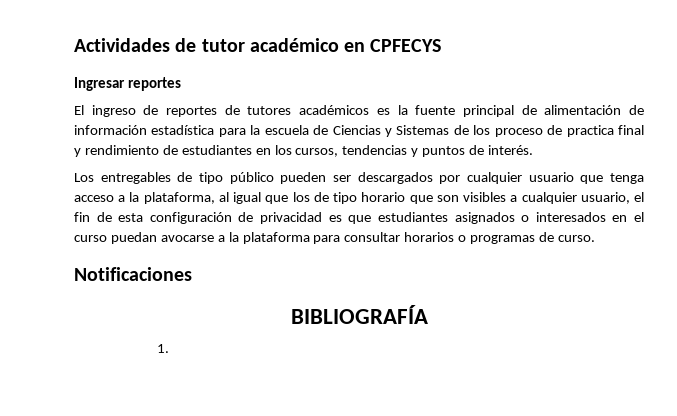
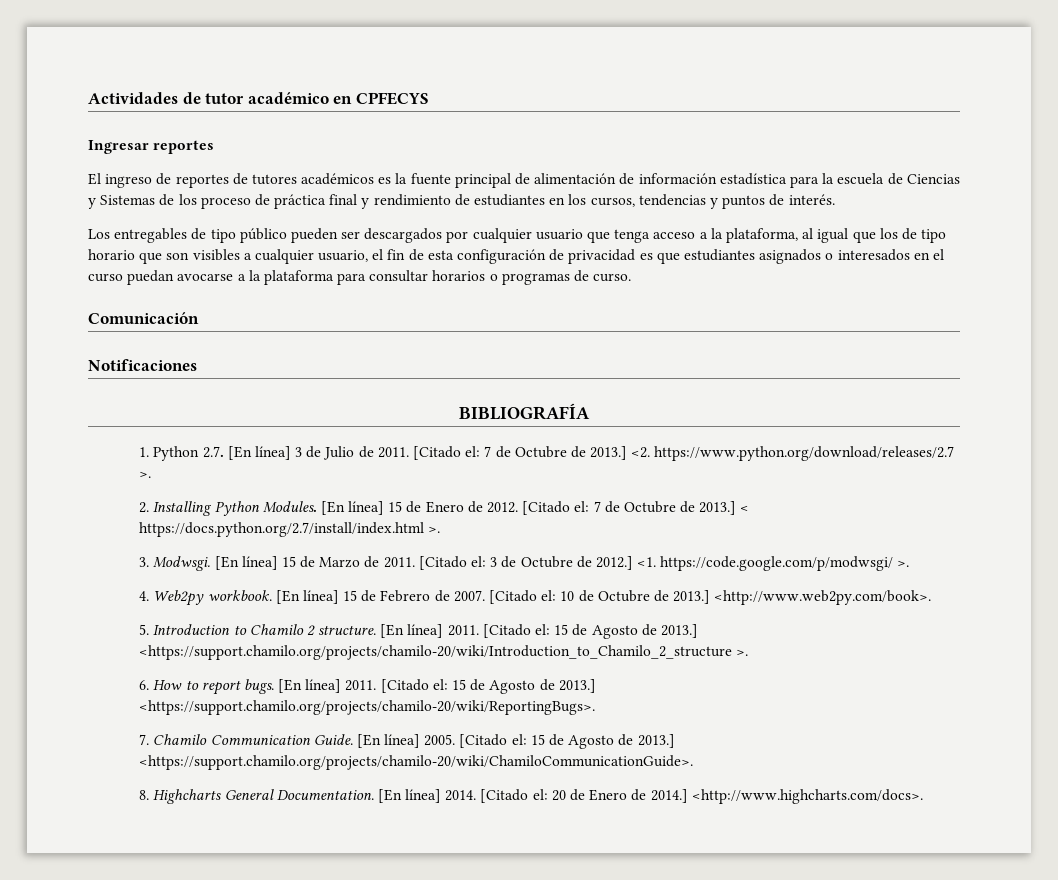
[566,125,614,137] practica -> [274,194,327,209] práctica
(595, 238) none -> [88,312,199,324] // Comunicación
(169, 348) none -> [153,446,955,461] [139,471,152,478] [139,501,750,516] [139,522,441,537] [139,556,910,571] [139,590,932,606] [139,624,698,639] [139,645,749,660] [139,679,596,695] [139,700,596,715] [139,734,675,749] [139,755,694,770] [139,789,923,804] Python 2.7. [En línea] 3 de Julio de 2011. [Citado el: 7 de Octubre de 2013.] <2. https://www.python.org/download/releases/2.7 >. // 2. Installing Python Modules. [En línea] 15 de Enero de 2012. [Citado el: 7 de Octubre de 2013.] < https://docs.python.org/2.7/install/index.html >. // 3. Modwsgi. [En línea] 15 de Marzo de 2011. [Citado el: 3 de Octubre de 2012.] <1. https://code.google.com/p/modwsgi/ >. // 4. Web2py workbook. [En línea] 15 de Febrero de 2007. [Citado el: 10 de Octubre de 2013.] <http://www.web2py.com/book>. // 5. Introduction to Chamilo 2 structure. [En línea] 2011. [Citado el: 15 de Agosto de 2013.] <https://support.chamilo.org/projects/chamilo-20/wiki/Introduction_to_Chamilo_2_structure >. // 6. How to report bugs. [En línea] 2011. [Citado el: 15 de Agosto de 2013.] <https://support.chamilo.org/projects/chamilo-20/wiki/ReportingBugs>. // 7. Chamilo Communication Guide. [En línea] 2005. [Citado el: 15 de Agosto de 2013.] <https://support.chamilo.org/projects/chamilo-20/wiki/ChamiloCommunicationGuide>. // 8. Highcharts General Documentation. [En línea] 2014. [Citado el: 20 de Enero de 2014.] <http://www.highcharts.com/docs>.

